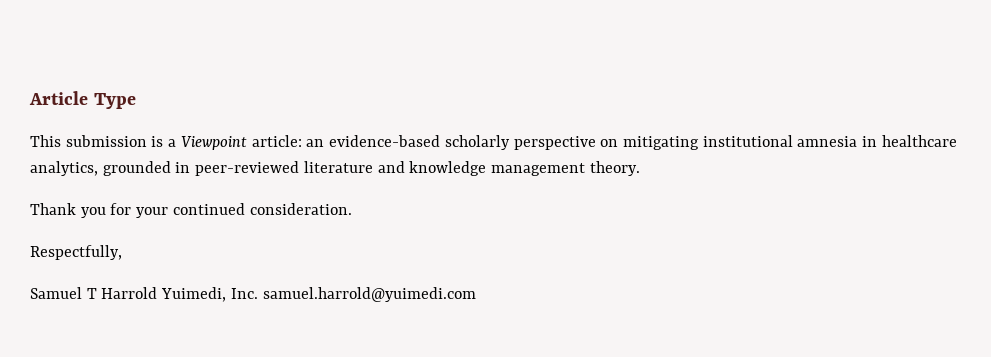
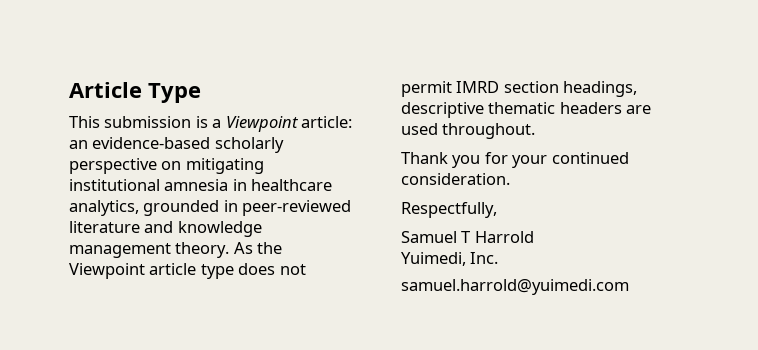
(640, 168) none -> [233,242,283,254] [69,263,306,279] [401,81,638,97] [401,102,652,118] [401,123,536,139] As the Viewpoint article type does not permit IMRD section headings, descriptive thematic headers are used throughout.
(158, 293) none -> (534, 237) //
(258, 293) none -> (499, 258) //

